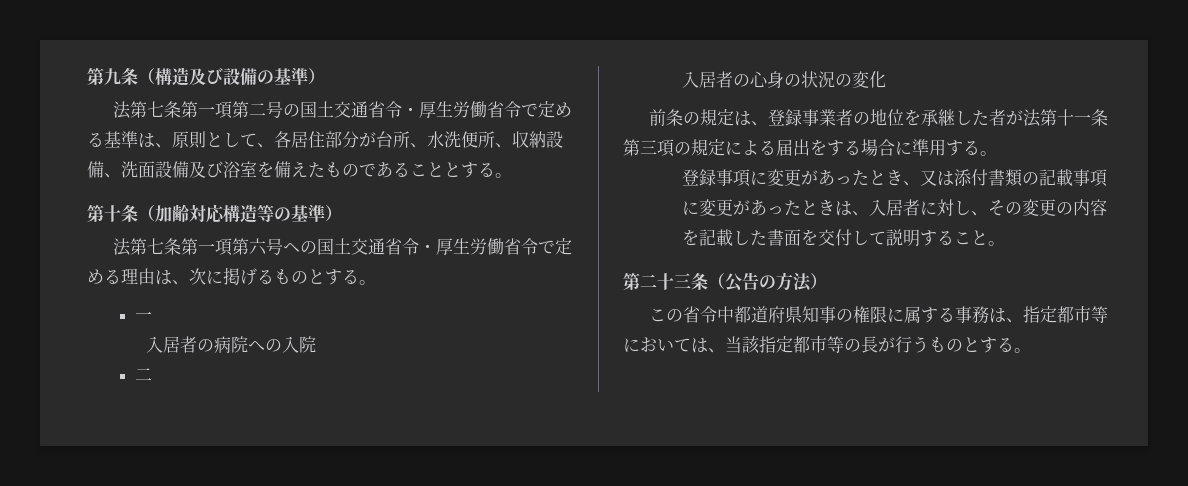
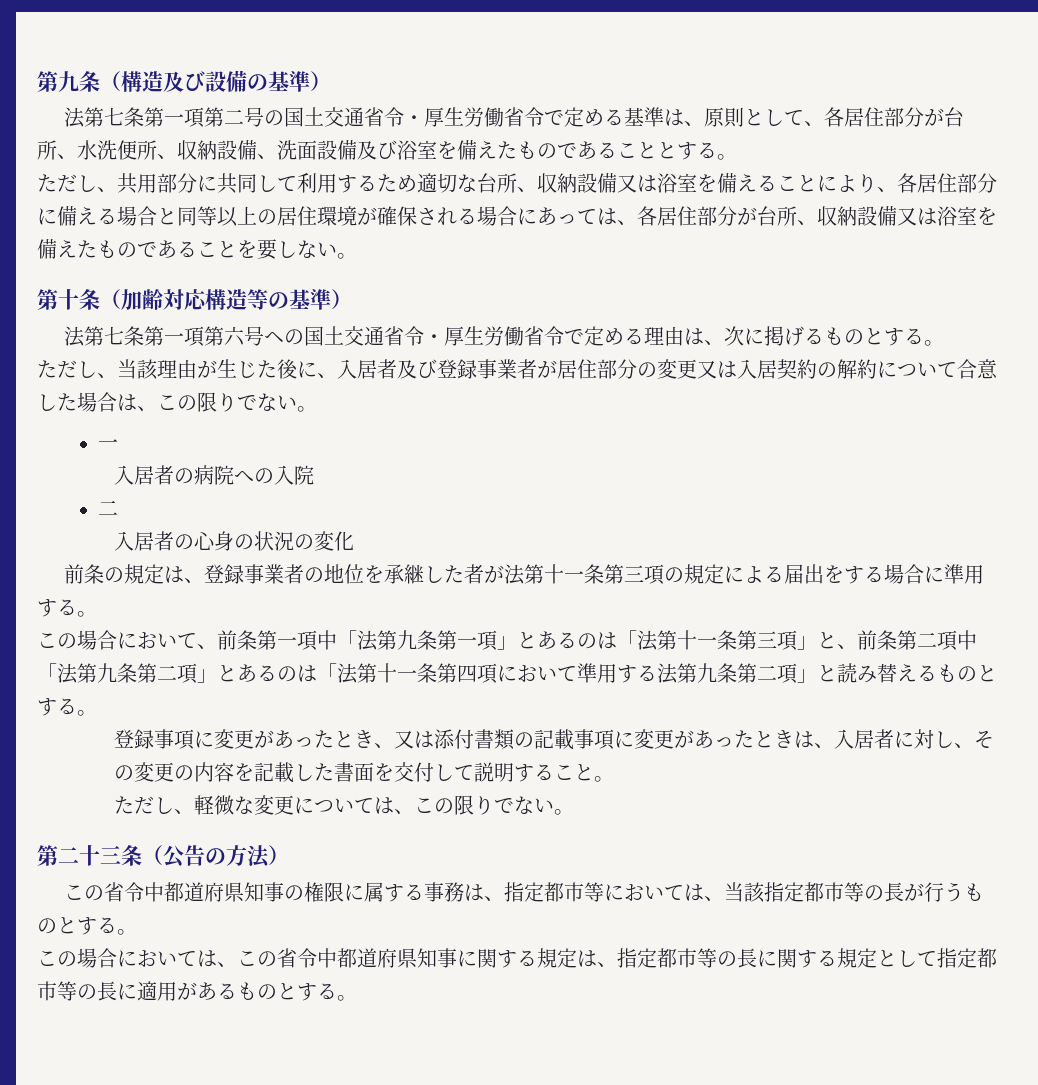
(512, 175) none -> [37,173,997,194] [37,206,997,227] [37,239,357,260] // ただし、共用部分に共同して利用するため適切な台所、収納設備又は浴室を備えることにより、各居住部分に備える場合と同等以上の居住環境が確保される場合にあっては、各居住部分が台所、収納設備又は浴室を備えたものであることを要しない。
(376, 282) none -> [37,359,998,380] [37,392,317,412] // ただし、当該理由が生じた後に、入居者及び登録事業者が居住部分の変更又は入居契約の解約について合意した場合は、この限りでない。
(997, 153) none -> [37,630,977,651] [37,663,997,684] [37,698,97,716] // この場合において、前条第一項中「法第九条第一項」とあるのは「法第十一条第三項」と、前条第二項中「法第九条第二項」とあるのは「法第十一条第四項において準用する法第九条第二項」と読み替えるものとする。
(1006, 243) none -> [114,795,575,815] // ただし、軽微な変更については、この限りでない。
(1031, 350) none -> [37,948,997,968] [37,981,357,1001] // この場合においては、この省令中都道府県知事に関する規定は、指定都市等の長に関する規定として指定都市等の長に適用があるものとする。

